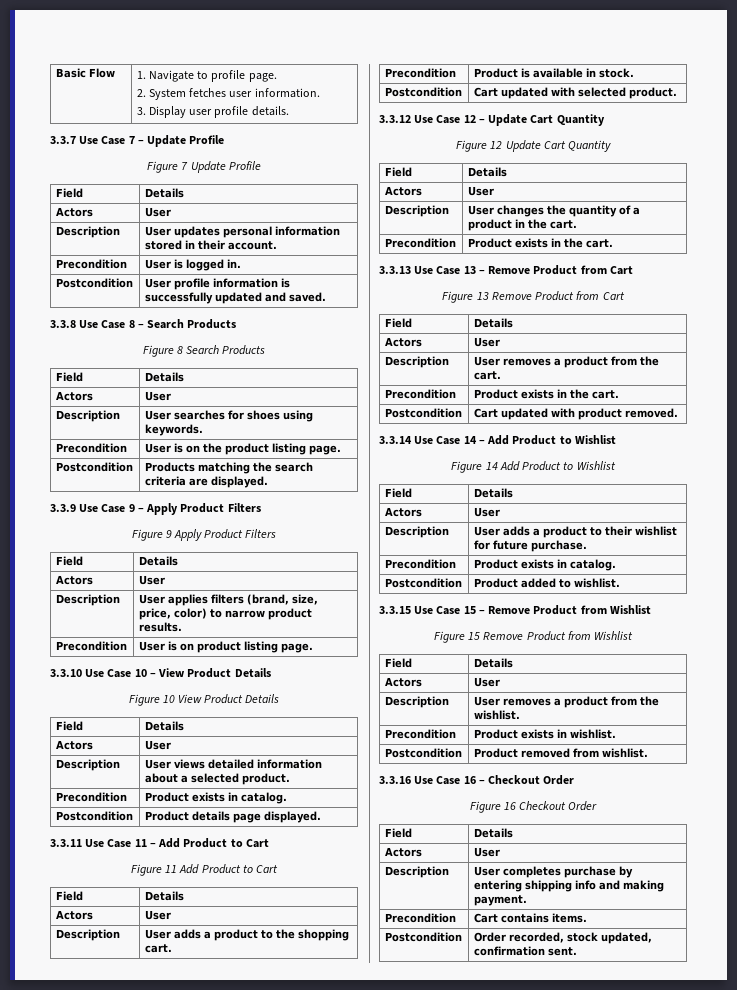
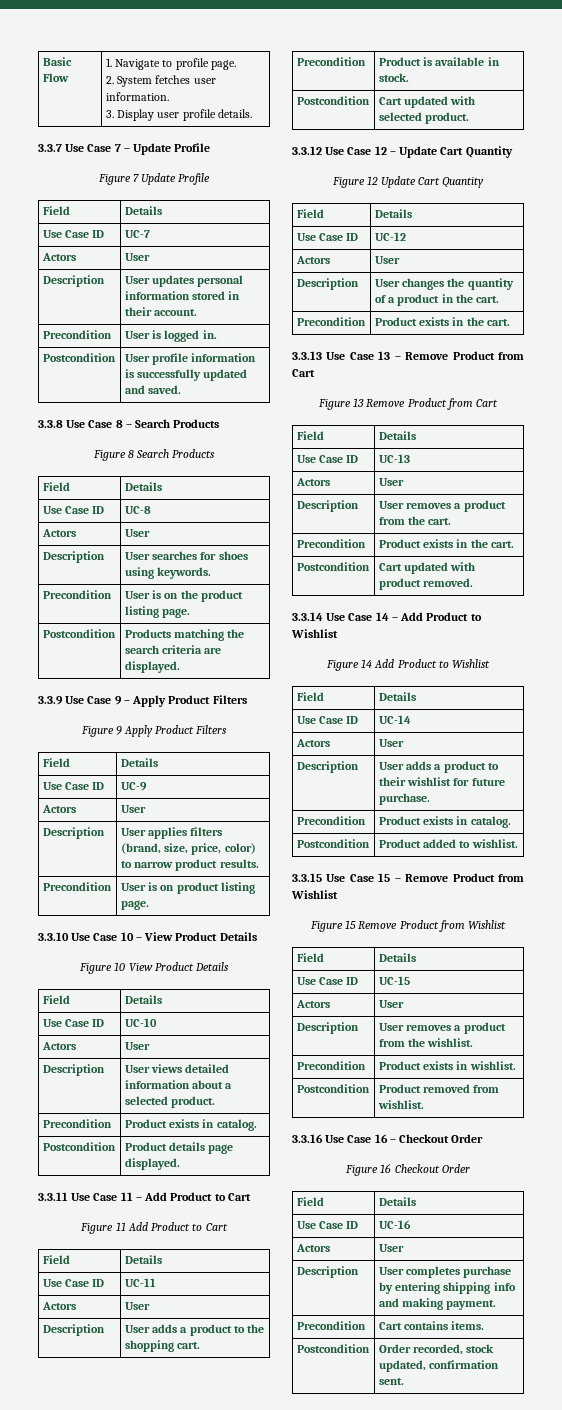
(184, 193) none -> [42,230,105,238] [124,230,150,238] // Use Case ID | UC-7
(184, 377) none -> [42,506,105,514] [124,506,151,514] // Use Case ID | UC-8
(178, 561) none -> [42,782,105,790] [120,782,147,791] // Use Case ID | UC-9
(184, 726) none -> [42,1019,105,1027] [124,1018,157,1027] // Use Case ID | UC-10
(184, 896) none -> [42,1279,105,1287] [124,1278,156,1287] // Use Case ID | UC-11
(507, 172) none -> [296,233,359,241] [374,232,406,241] // Use Case ID | UC-12
(513, 323) none -> [296,455,359,463] [378,454,410,463] // Use Case ID | UC-13
(513, 493) none -> [296,716,359,724] [378,715,411,724] // Use Case ID | UC-14
(513, 663) none -> [296,977,359,985] [378,976,410,985] // Use Case ID | UC-15
(513, 833) none -> [296,1221,359,1229] [378,1220,411,1229] // Use Case ID | UC-16

